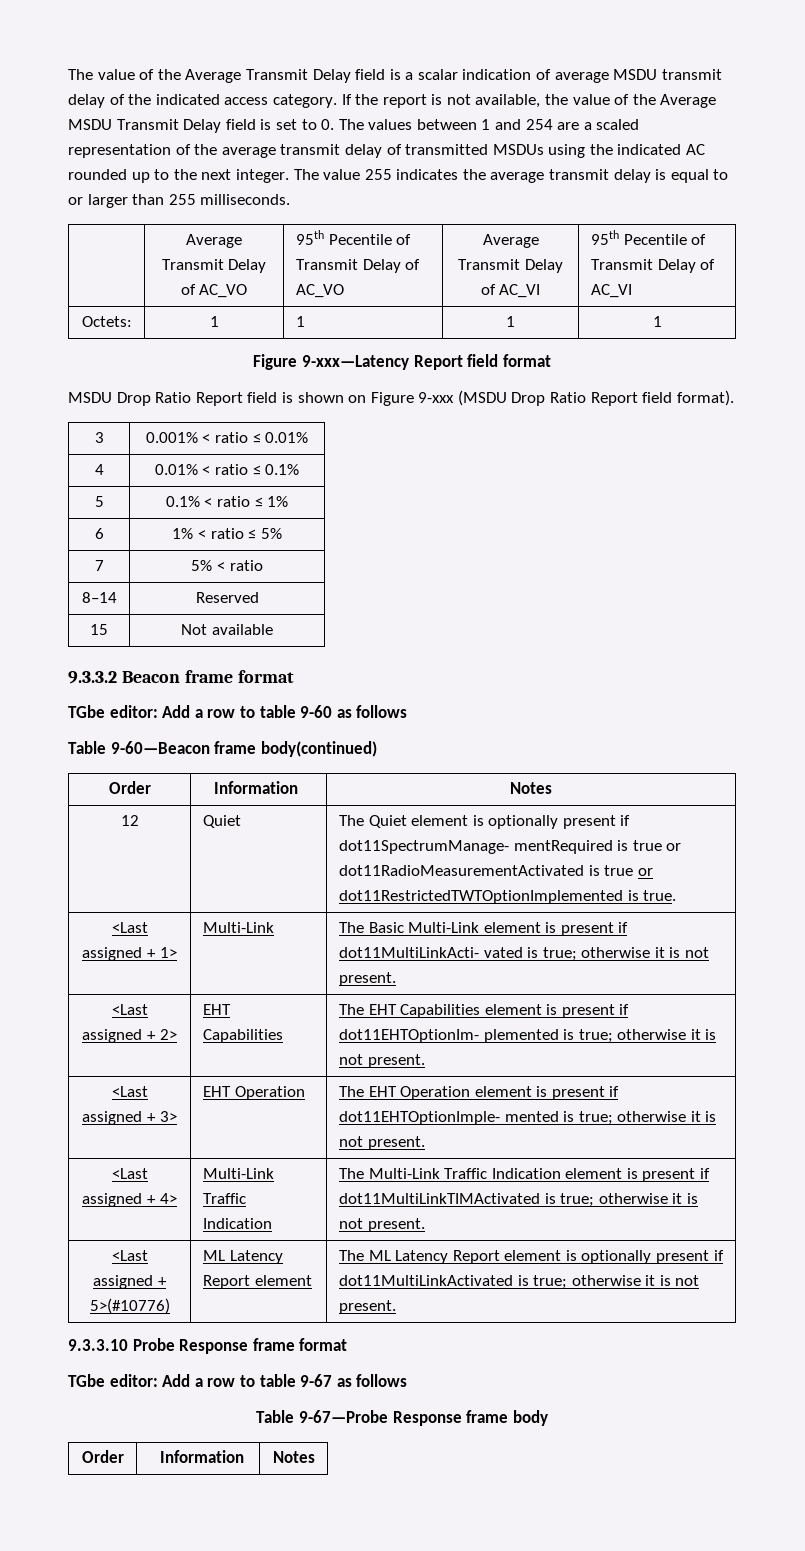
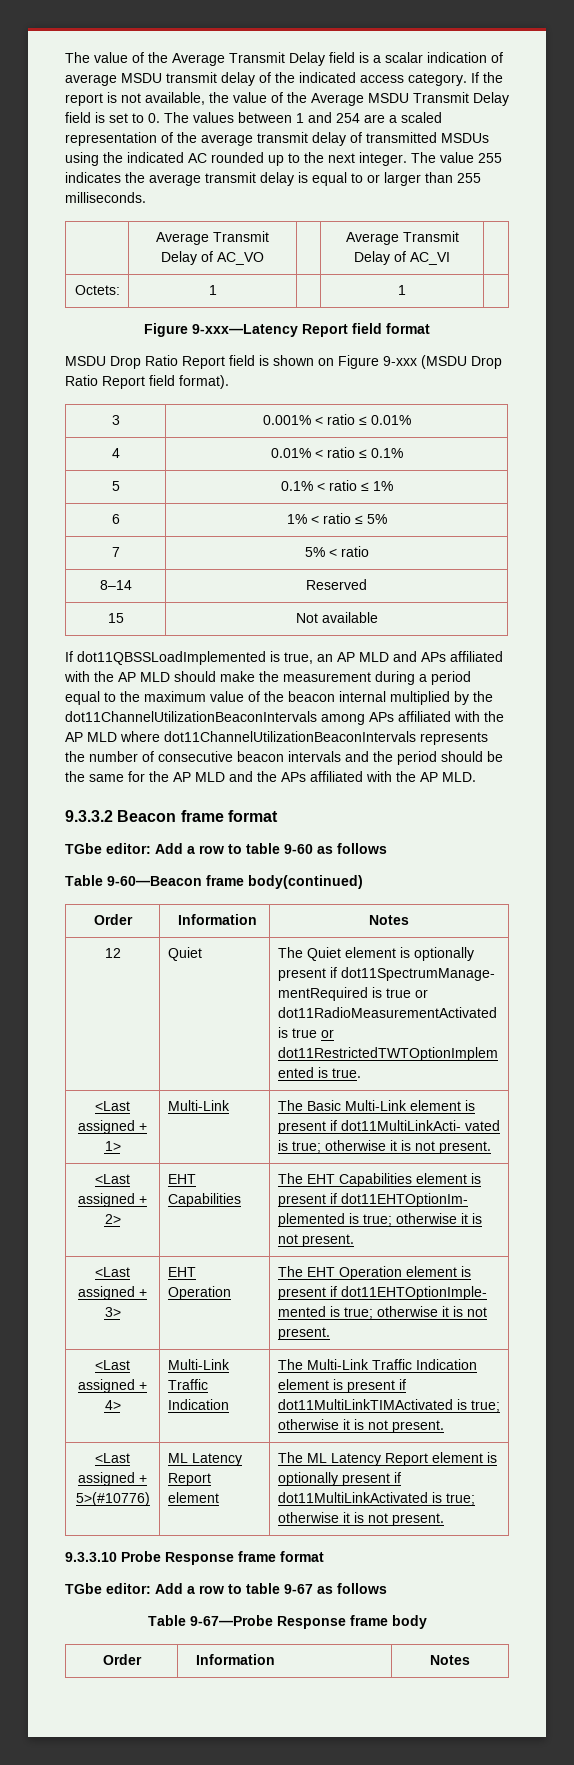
[295,230,412,245] [295,259,421,273] [295,284,344,298] 95th Pecentile of Transmit Delay of AC_VO -> (264, 258) none
[590,230,707,245] [590,259,716,273] [590,284,632,298] 95th Pecentile of Transmit Delay of AC_VI -> (450, 258) none
[295,316,305,327] [506,316,515,327] [652,316,662,327] 1 | 1 | 1 -> [398,285,406,295] | 1 |
(273, 629) none -> [65,651,503,665] [64,671,471,685] [65,691,493,705] [65,711,504,725] [65,731,488,745] [65,751,503,765] [65,771,476,782] // If dot11QBSSLoadImplemented is true, an AP MLD and APs affiliated with the AP MLD should make the measurement during a period equal to the maximum value of the beacon internal multiplied by the dot11ChannelUtilizationBeaconIntervals among APs affiliated with the AP MLD where dot11ChannelUtilizationBeaconIntervals represents the number of consecutive beacon intervals and the period should be the same for the AP MLD and the APs affiliated with the AP MLD.

